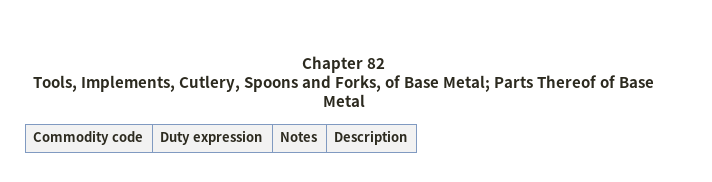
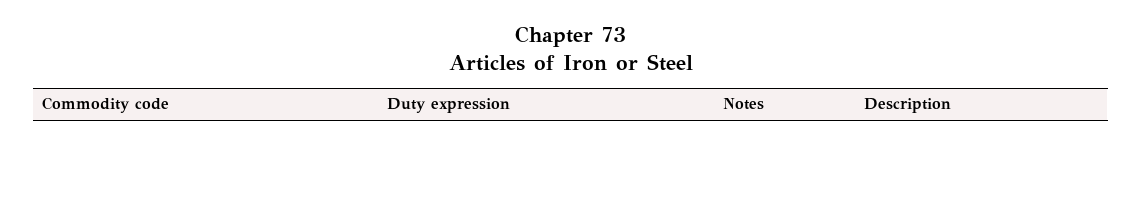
[367,58,386,69] [32,75,655,92] [322,94,365,107] 82 // Tools, Implements, Cutlery, Spoons and Forks, of Base Metal; Parts Thereof of Base Metal -> [602,27,626,42] [448,54,693,71] 73 // Articles of Iron or Steel

